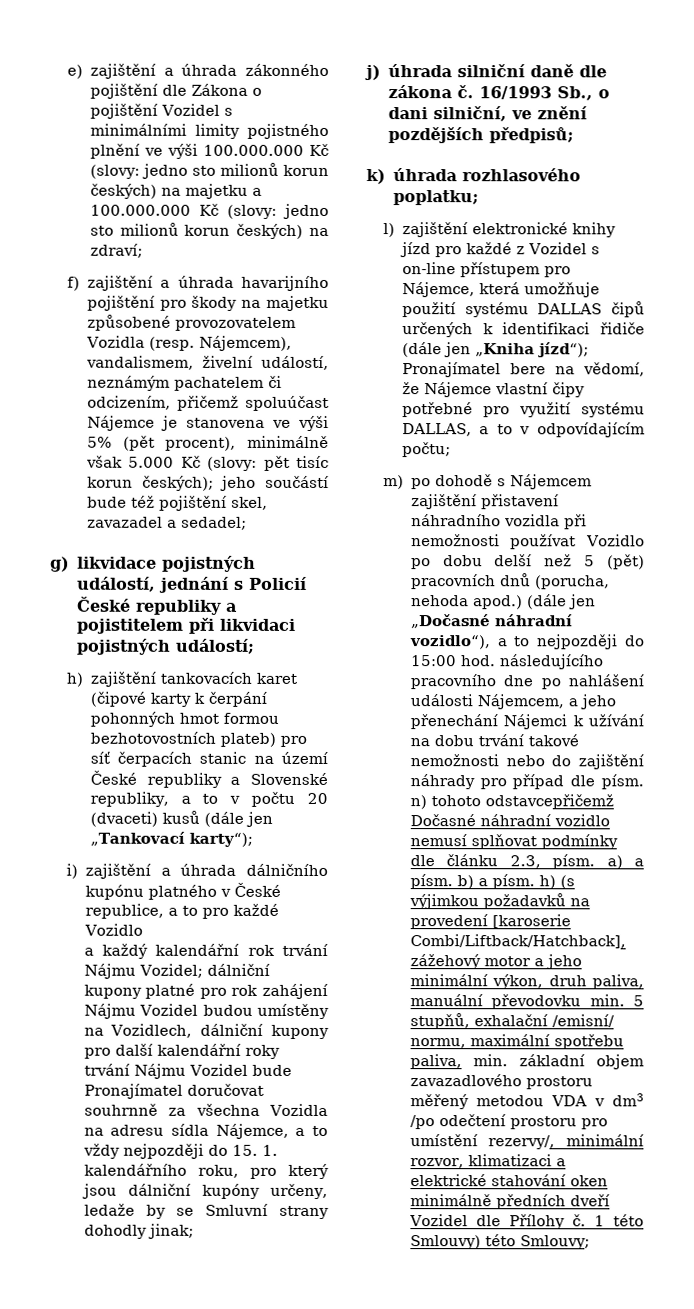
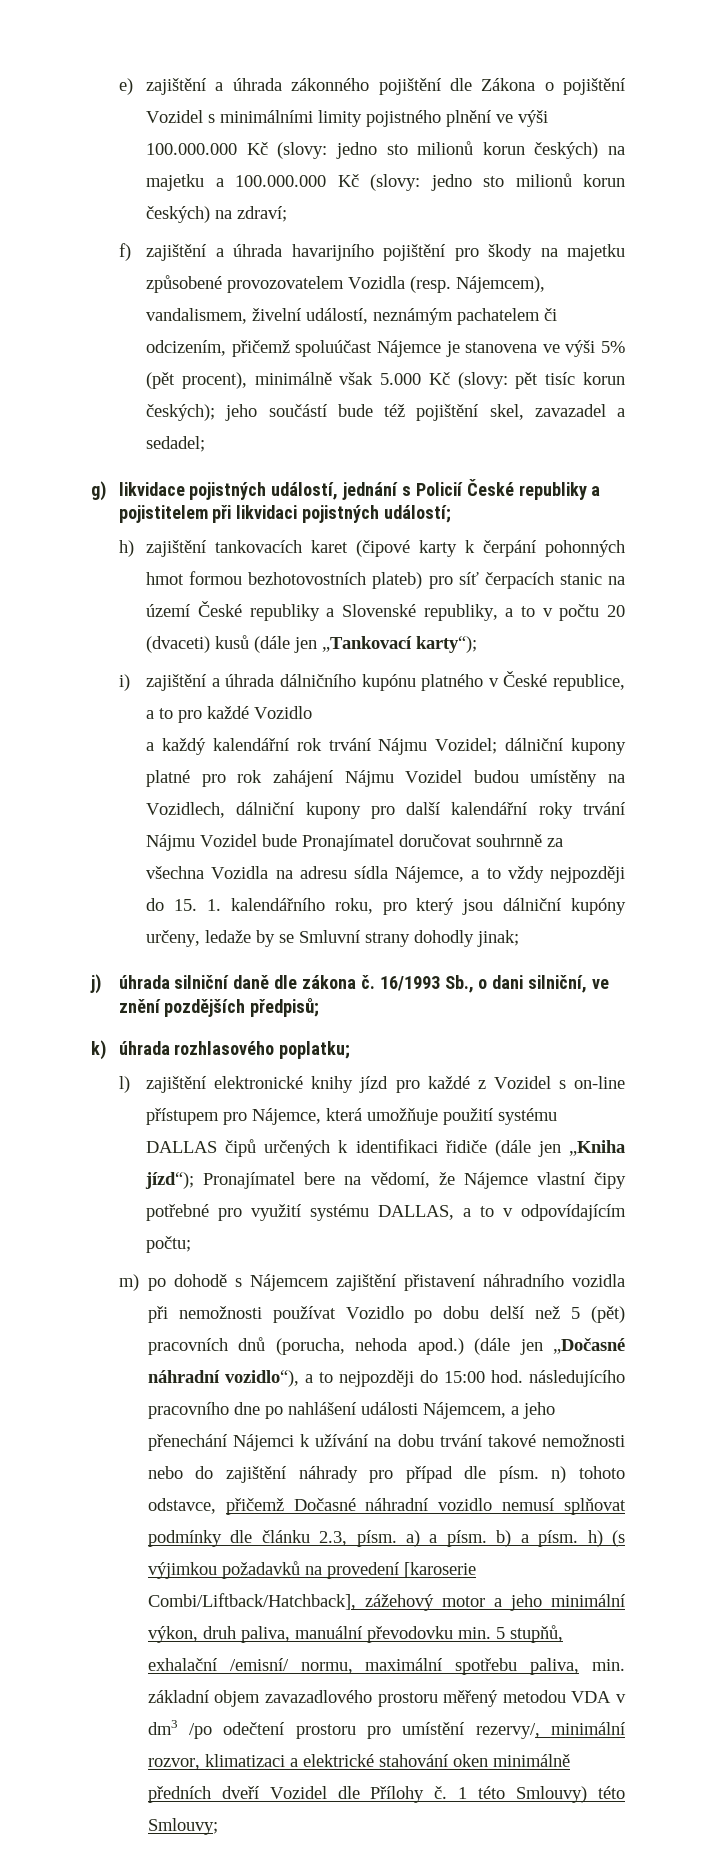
[484,794,614,810] odstavcepřičemž -> [147,1498,284,1515] odstavce, přičemž

